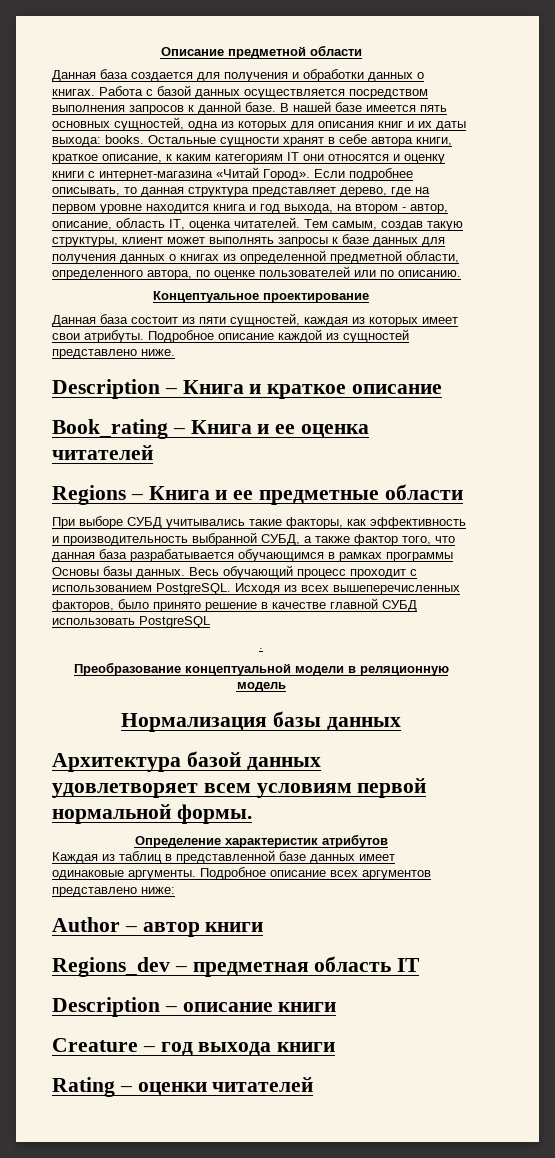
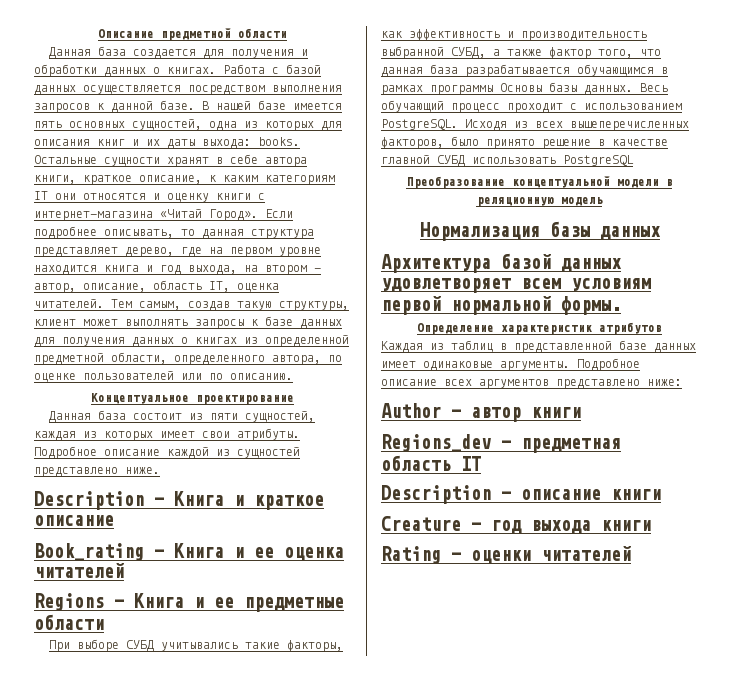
[259,648,263,649] // . -> (634, 160) none

